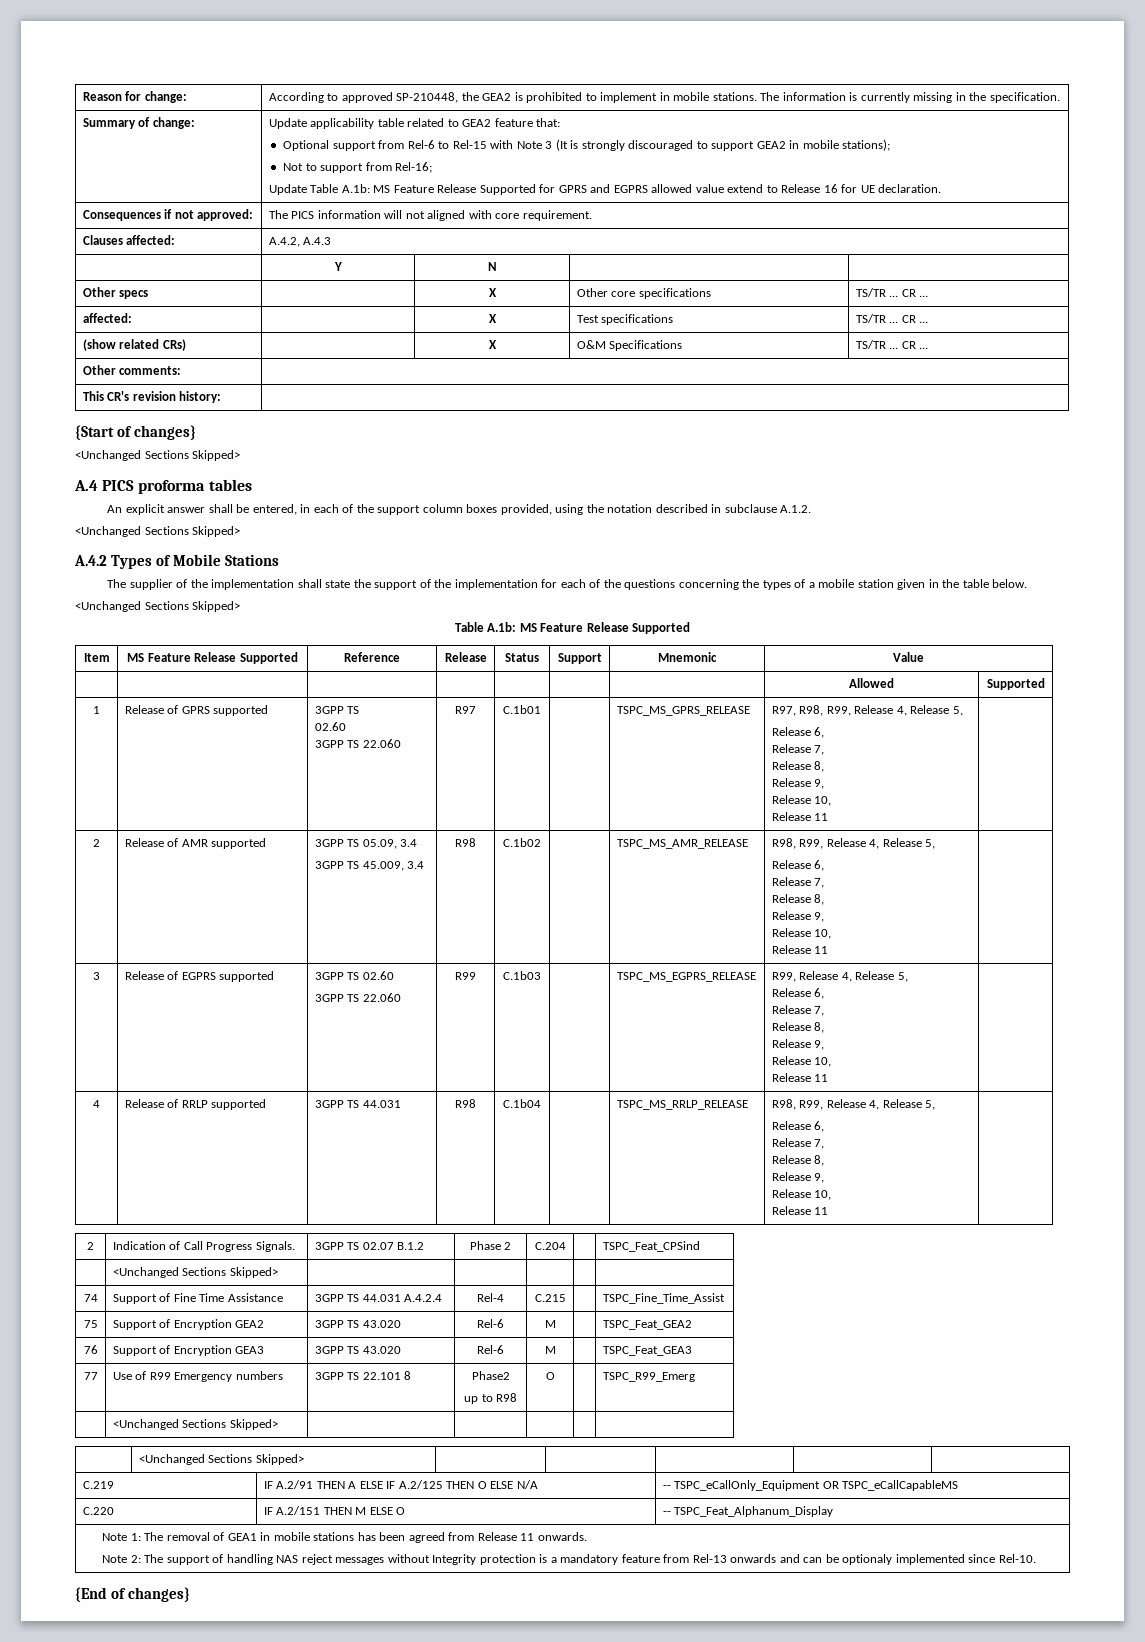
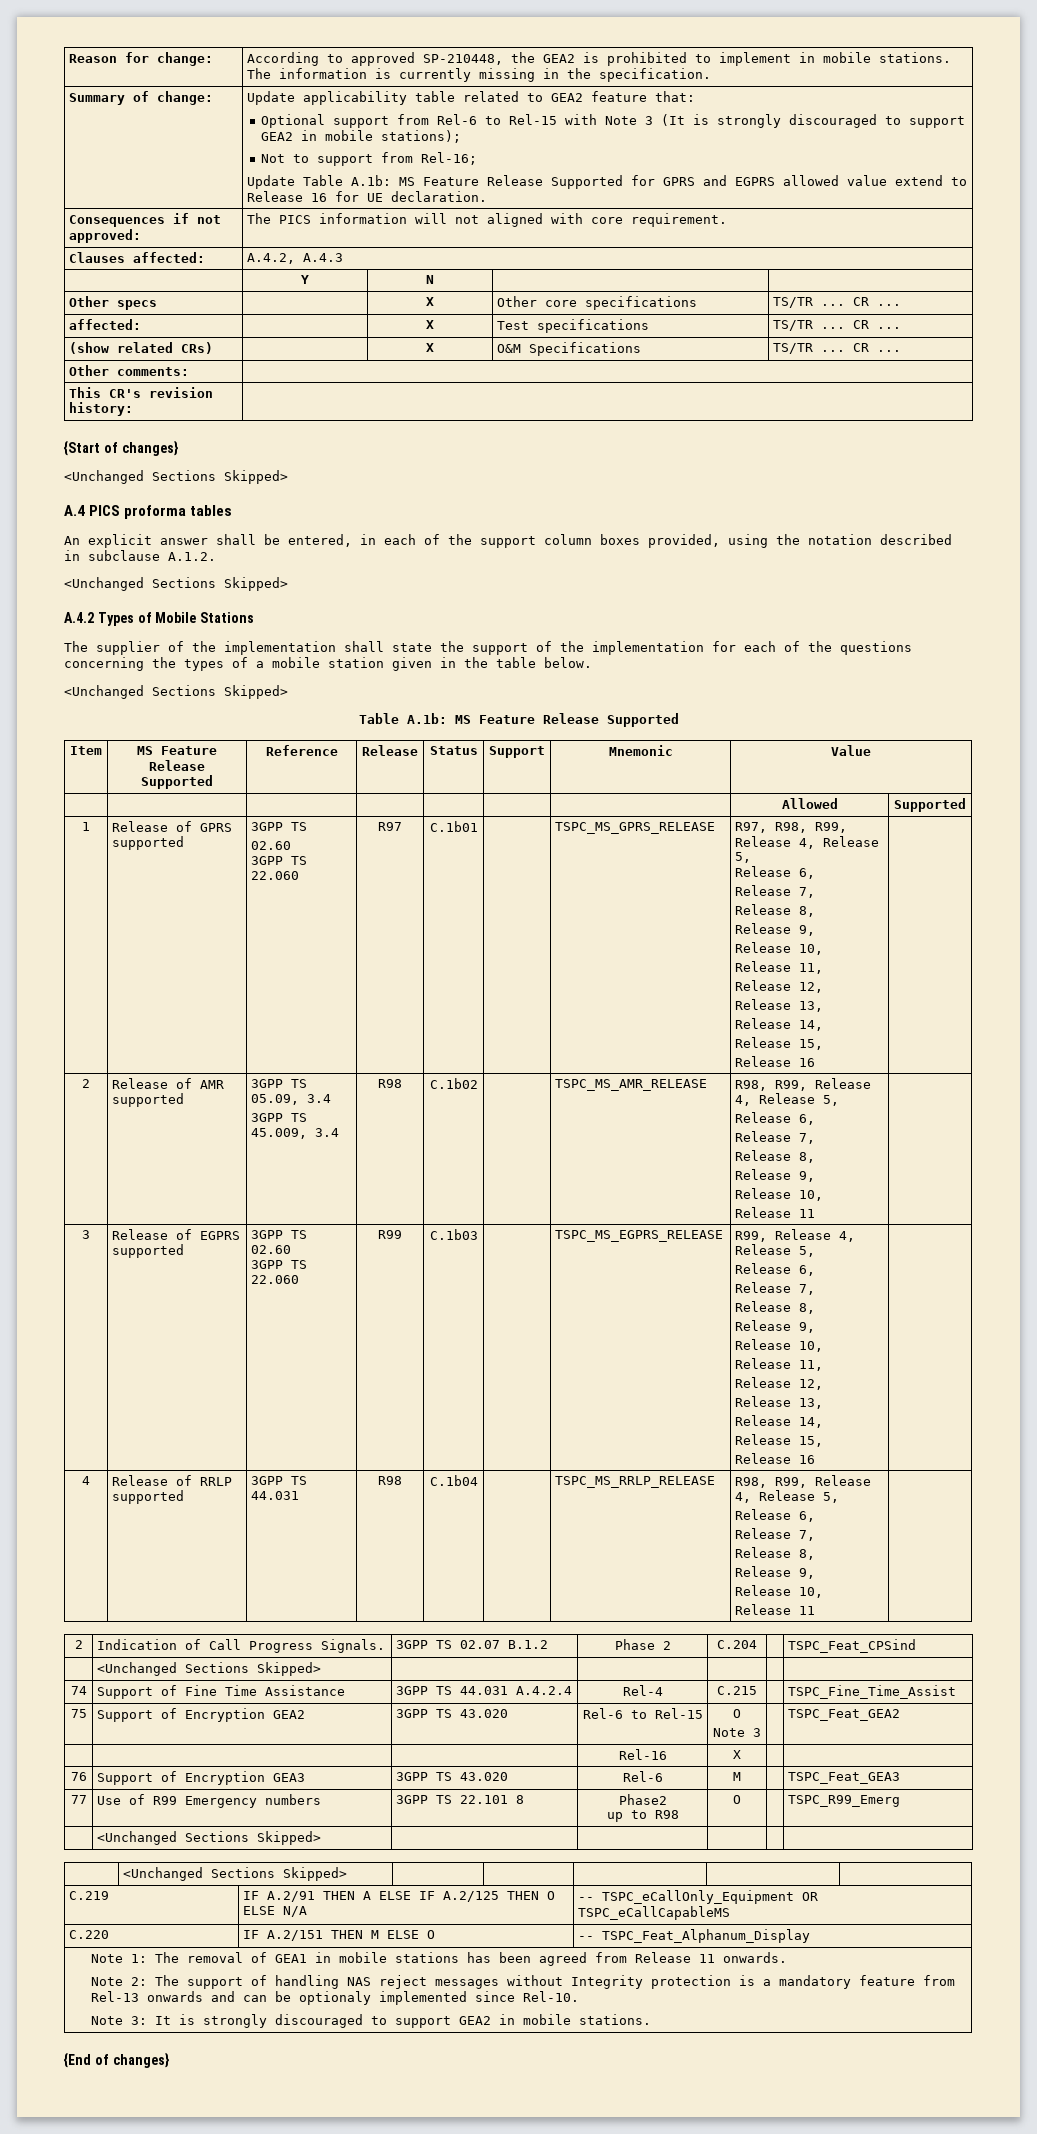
[814,813,829,821] 11 -> [799,963,824,974] [735,980,824,993] [735,999,824,1012] [735,1018,824,1031] [735,1037,824,1050] [735,1056,816,1067] 11, // Release 12, // Release 13, // Release 14, // Release 15, // Release 16
[814,1074,829,1082] 11 -> [799,1360,824,1371] [735,1377,824,1390] [735,1396,824,1409] [735,1415,824,1428] [735,1434,824,1447] [735,1453,816,1464] 11, // Release 12, // Release 13, // Release 14, // Release 15, // Release 16
[544,1320,556,1328] | M -> [630,1708,703,1719] [733,1709,741,1718] [713,1728,761,1737] to Rel-15 | O // Note 3
(692, 1325) none -> [618,1749,667,1760] [733,1750,741,1759] // | | | Rel-16 | X | |
(1036, 1558) none -> [91,2014,652,2028] // Note 3: It is strongly discouraged to support GEA2 in mobile stations.

